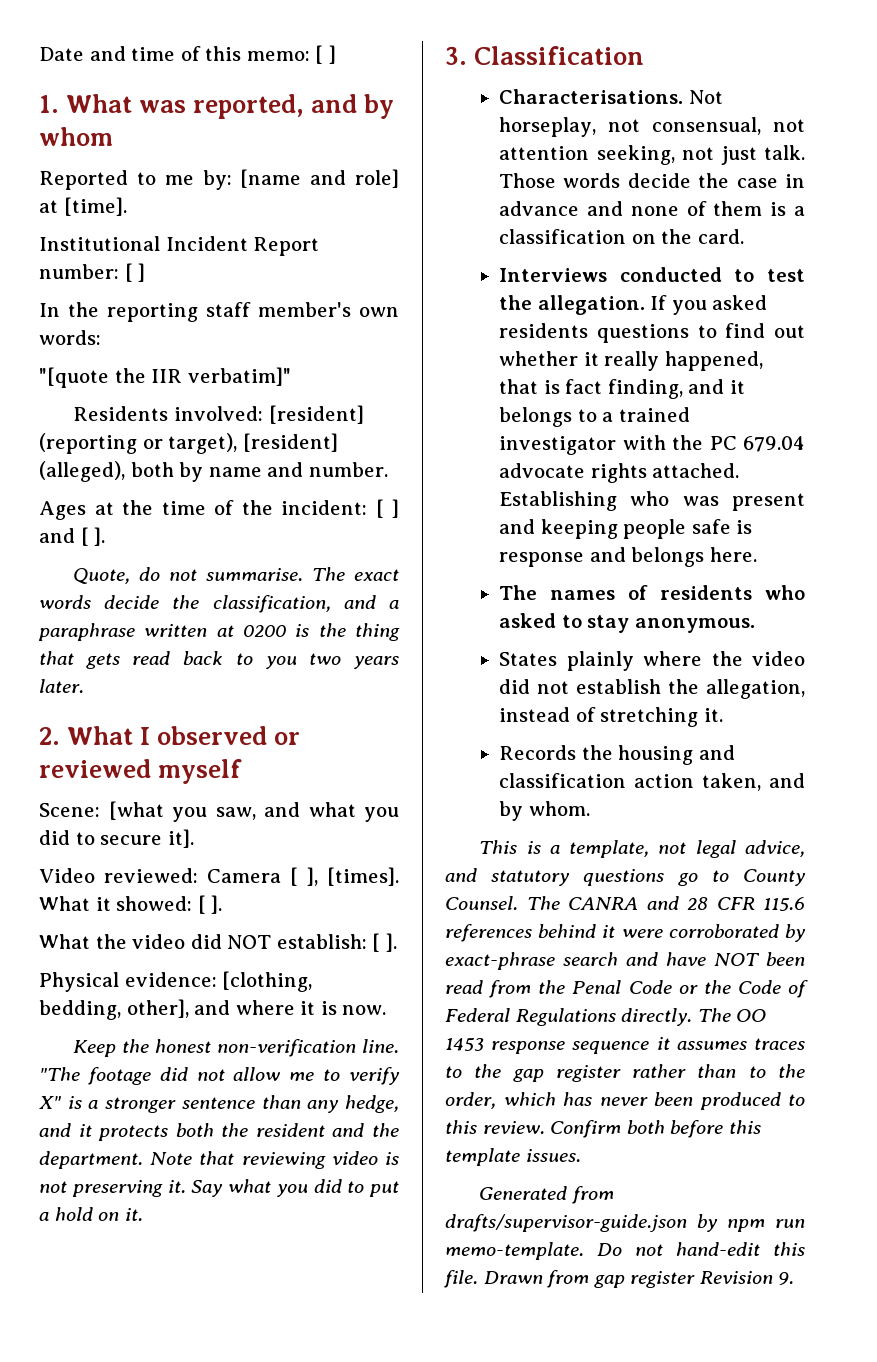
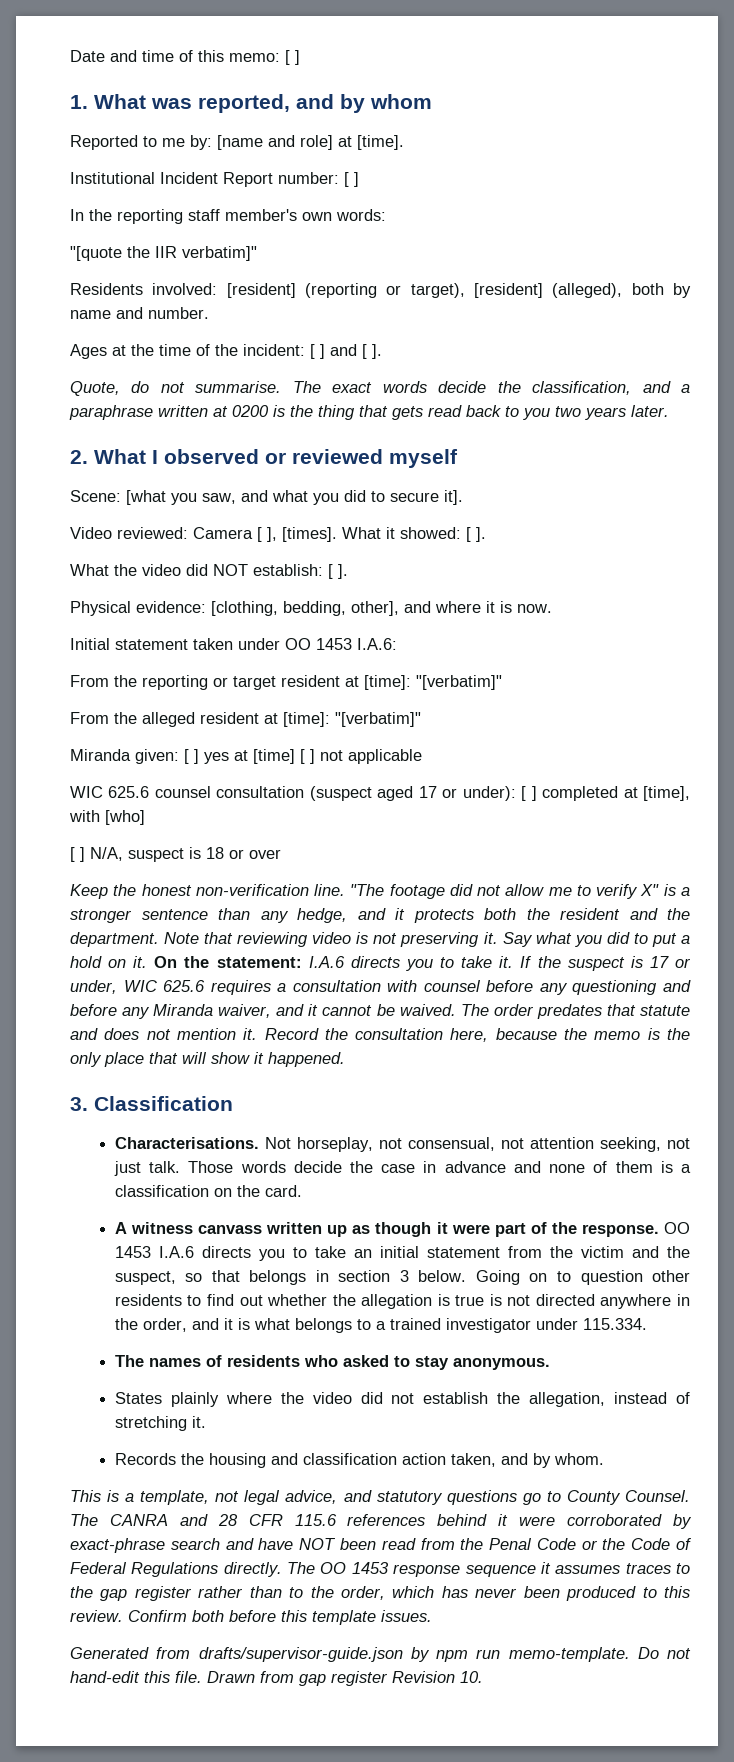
(387, 1010) none -> [70,638,397,650] [70,675,502,690] [70,712,421,727] [70,749,422,764] [70,786,690,801] [69,810,145,825] [70,847,281,862] // Initial statement taken under OO 1453 I.A.6: // From the reporting or target resident at [time]: "[verbatim]" // From the alleged resident at [time]: "[verbatim]" // Miranda given: [ ] yes at [time] [ ] not applicable // WIC 625.6 counsel consultation (suspect aged 17 or under): [ ] completed at [time], with [who] // [ ] N/A, suspect is 18 or over
(143, 1214) none -> [154,956,692,971] [70,980,691,995] [70,1004,691,1019] [70,1028,690,1042] [70,1052,345,1067] On the statement: I.A.6 directs you to take it. If the suspect is 17 or under, WIC 625.6 requires a consultation with counsel before any questioning and before any Miranda waiver, and it cannot be waived. The order predates that statute and does not mention it. Record the consultation here, because the memo is the only place that will show it happened.
[499,267,805,282] [499,295,768,315] [499,323,805,343] [499,351,763,371] [499,379,745,399] Interviews conducted to test the allegation. If you asked residents questions to find out whether it really happened, that is fact finding, and it -> [114,1222,690,1237] [114,1246,690,1261] [114,1270,691,1285] [114,1294,690,1309] [114,1318,290,1332] A witness canvass written up as though it were part of the response. OO 1453 I.A.6 directs you to take an initial statement from the victim and the suspect, so that belongs in section 3 below. Going on to question other residents to find out whether the allegation is true is not directed anywhere in the order, and it is what
[622,435,805,452] [499,463,740,483] [499,491,805,511] [499,519,753,539] [499,547,757,567] with the PC 679.04 advocate rights attached. Establishing who was present and keeping people safe is response and belongs here. -> [535,1318,647,1330] under 115.334.
[778,1272,795,1285] 9. -> [460,1671,483,1683] 10.

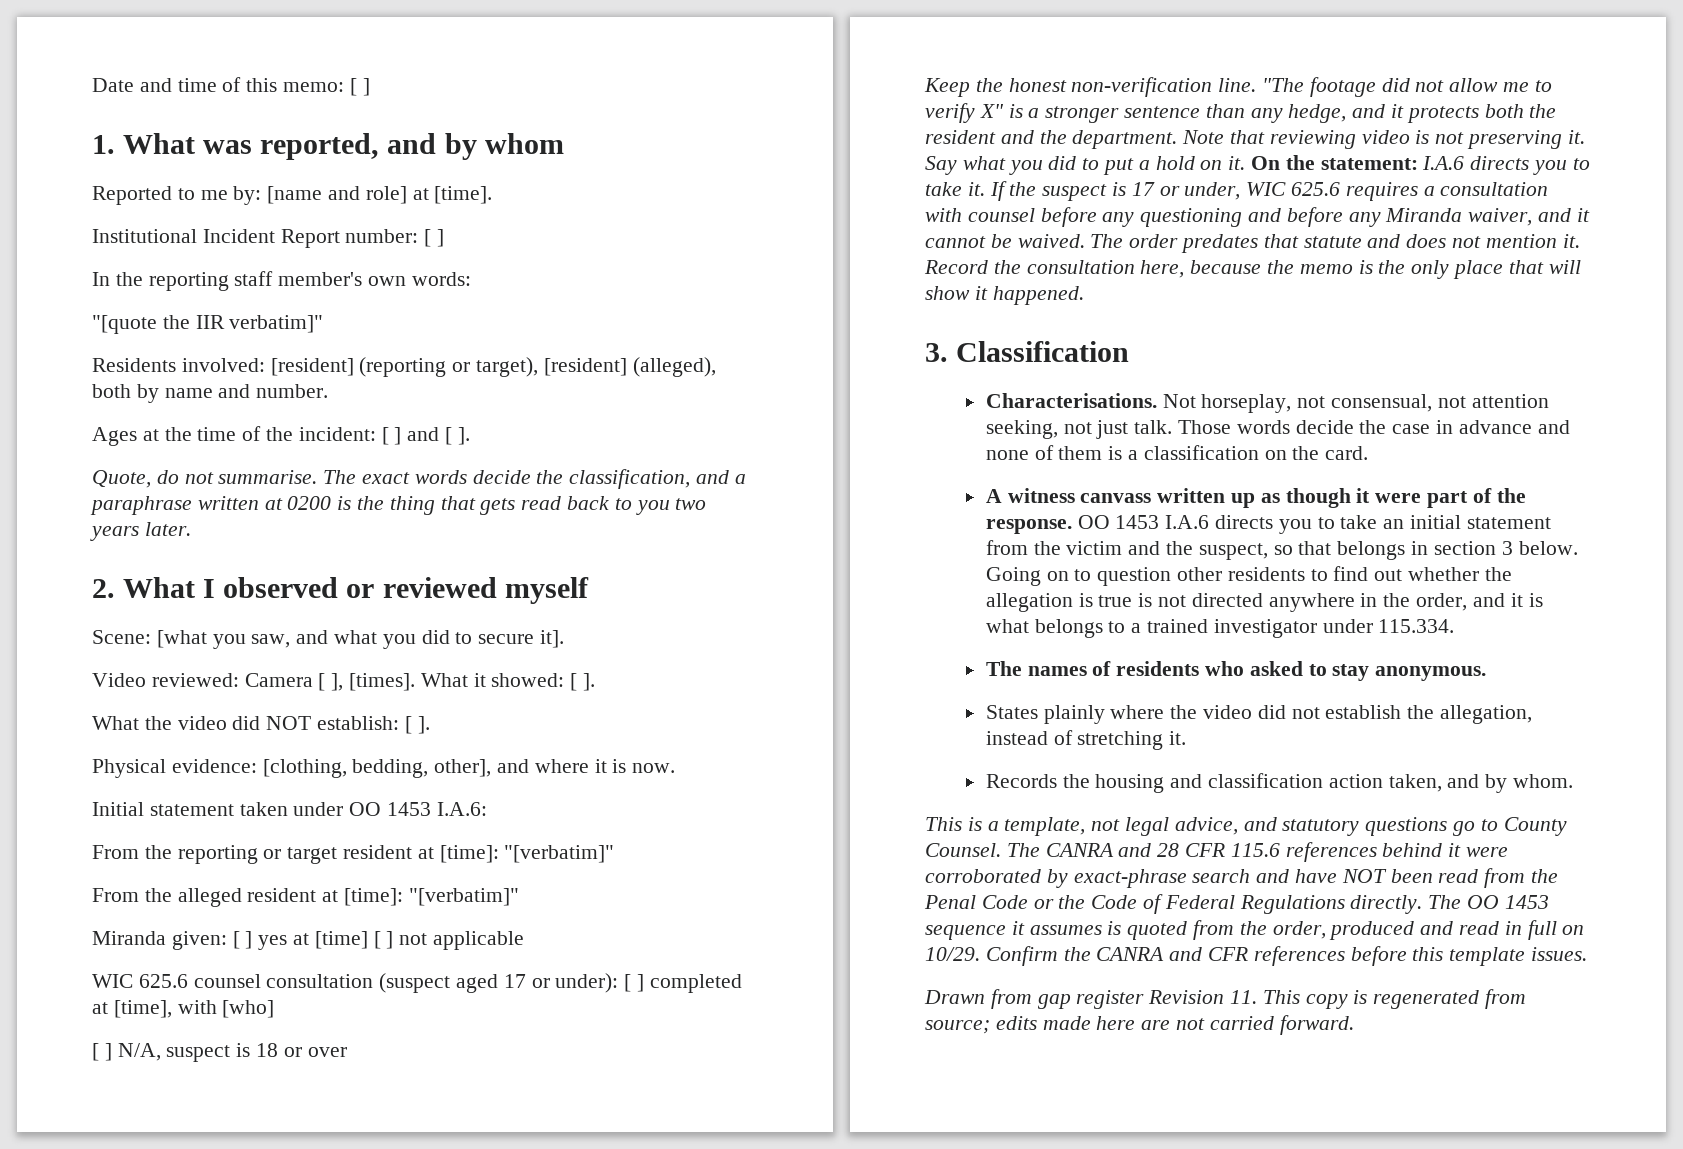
[393,1564,461,1577] response -> (1549, 902) none
[625,1563,691,1574] [70,1586,691,1601] [70,1610,432,1625] [70,1647,691,1662] [70,1671,202,1683] traces to the gap register rather than to the order, which has never been produced to this review. Confirm both before this template issues. // Generated from drafts/supervisor-guide.json by npm run memo-template. Do not hand-edit this file. -> [1107,920,1585,940] [925,946,1588,966] is quoted from the order, produced and read in full on 10/29. Confirm the CANRA and CFR references before this template issues. //
[460,1671,483,1683] 10. -> [1230,989,1527,1009] [925,1015,1354,1035] 11. This copy is regenerated from source; edits made here are not carried forward.

